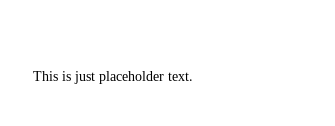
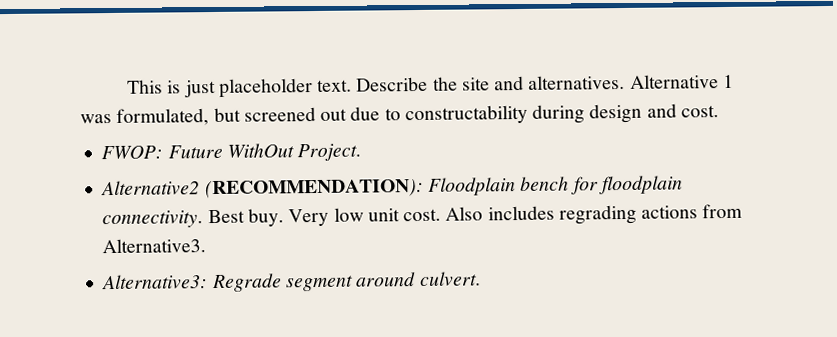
(193, 76) none -> [356,74,734,92] [80,103,719,126] [101,143,362,162] [101,175,683,199] [102,203,744,229] [102,238,207,254] [102,271,481,293] Describe the site and alternatives. Alternative 1 was formulated, but screened out due to constructability during design and cost. // FWOP: Future WithOut Project. // Alternative2 (RECOMMENDATION): Floodplain bench for floodplain connectivity. Best buy. Very low unit cost. Also includes regrading actions from Alternative3. // Alternative3: Regrade segment around culvert.

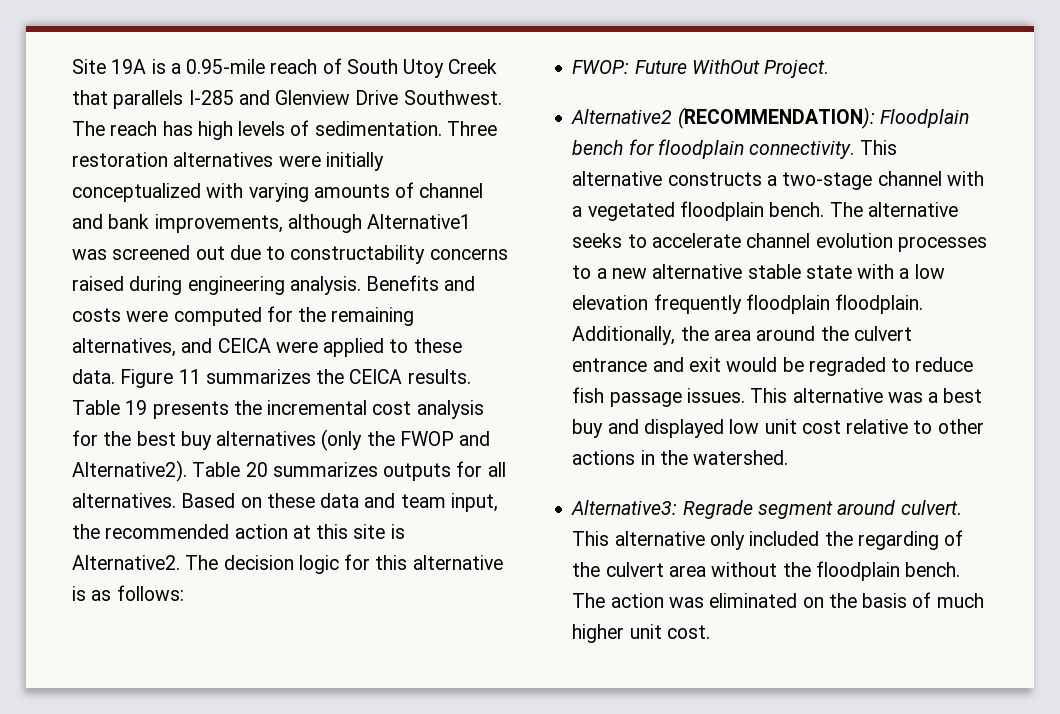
[127,74,734,98] [80,107,241,126] This is just placeholder text. Describe the site and alternatives. Alternative 1 was formulated, but -> [72,58,498,78] [72,90,502,109] [72,120,497,140] [72,152,384,171] [72,182,484,202] [72,214,472,233] [72,249,107,260] Site 19A is a 0.95-mile reach of South Utoy Creek that parallels I-285 and Glenview Drive Southwest. The reach has high levels of sedimentation. Three restoration alternatives were initially conceptualized with varying amounts of channel and bank improvements, although Alternative1 was
[532,103,719,124] during design and cost. -> [429,248,508,260] [72,275,476,295] [72,306,415,326] [72,338,462,357] [72,369,471,388] [72,400,484,419] [72,429,491,451] [72,460,506,482] [72,493,498,512] [72,524,405,539] [72,554,503,574] [72,585,184,601] concerns raised during engineering analysis. Benefits and costs were computed for the remaining alternatives, and CEICA were applied to these data. Figure 11 summarizes the CEICA results. Table 19 presents the incremental cost analysis for the best buy alternatives (only the FWOP and Alternative2). Table 20 summarizes outputs for all alternatives. Based on these data and team input, the recommended action at this site is Alternative2. The decision logic for this alternative is as follows:
[207,203,744,227] [102,238,207,254] Best buy. Very low unit cost. Also includes regrading actions from Alternative3. -> [859,140,897,155] [572,171,984,190] [572,201,958,221] [572,233,987,252] [572,264,945,279] [572,294,924,314] [572,326,912,345] [572,357,974,376] [572,387,983,407] [572,419,984,438] [572,450,789,465] This alternative constructs a two-stage channel with a vegetated floodplain bench. The alternative seeks to accelerate channel evolution processes to a new alternative stable state with a low elevation frequently floodplain floodplain. Additionally, the area around the culvert entrance and exit would be regraded to reduce fish passage issues. This alternative was a best buy and displayed low unit cost relative to other actions in the watershed.
(481, 278) none -> [572,530,964,550] [572,561,961,581] [572,592,984,608] [572,624,710,643] This alternative only included the regarding of the culvert area without the floodplain bench. The action was eliminated on the basis of much higher unit cost.

